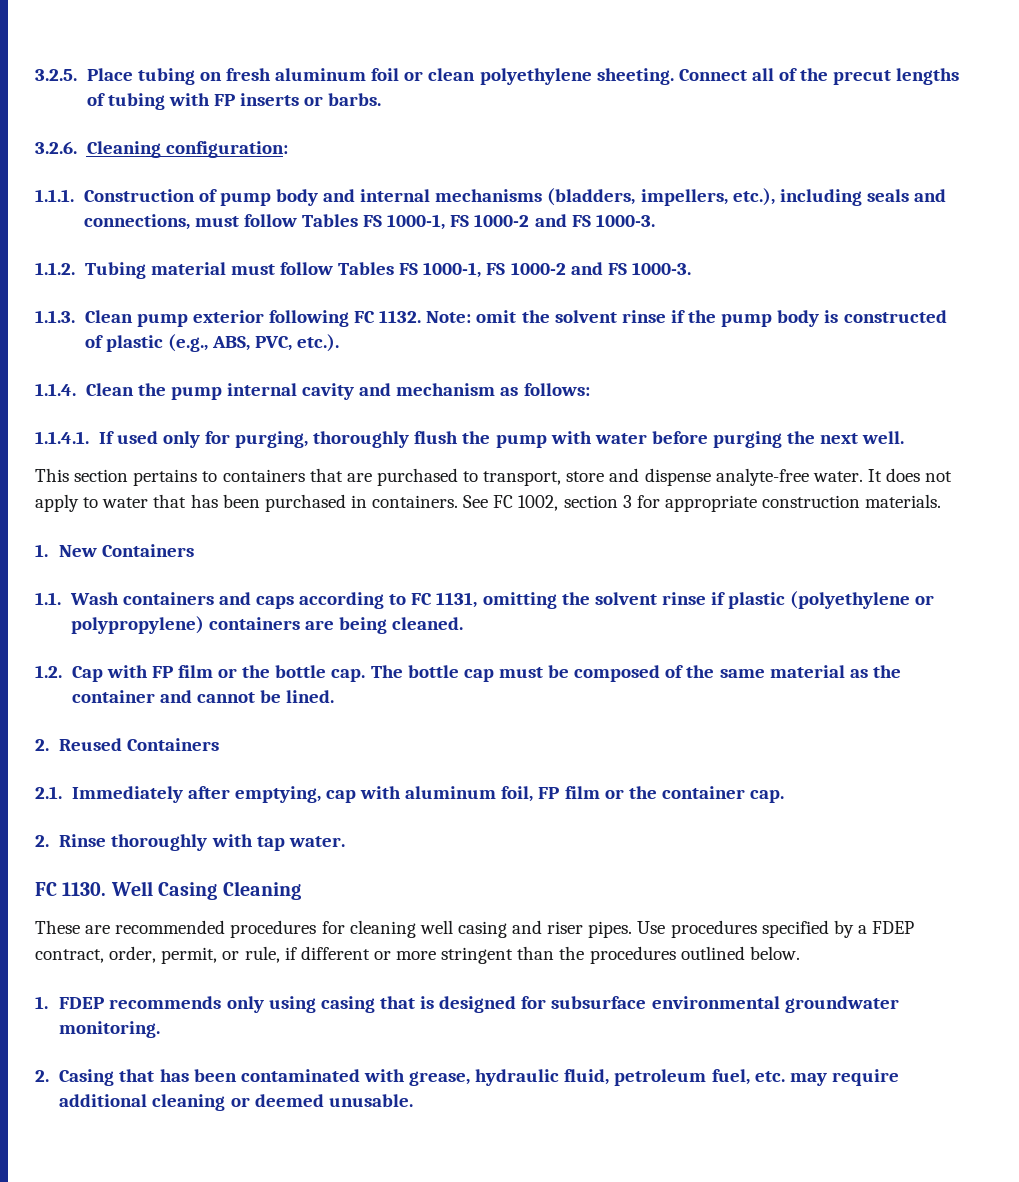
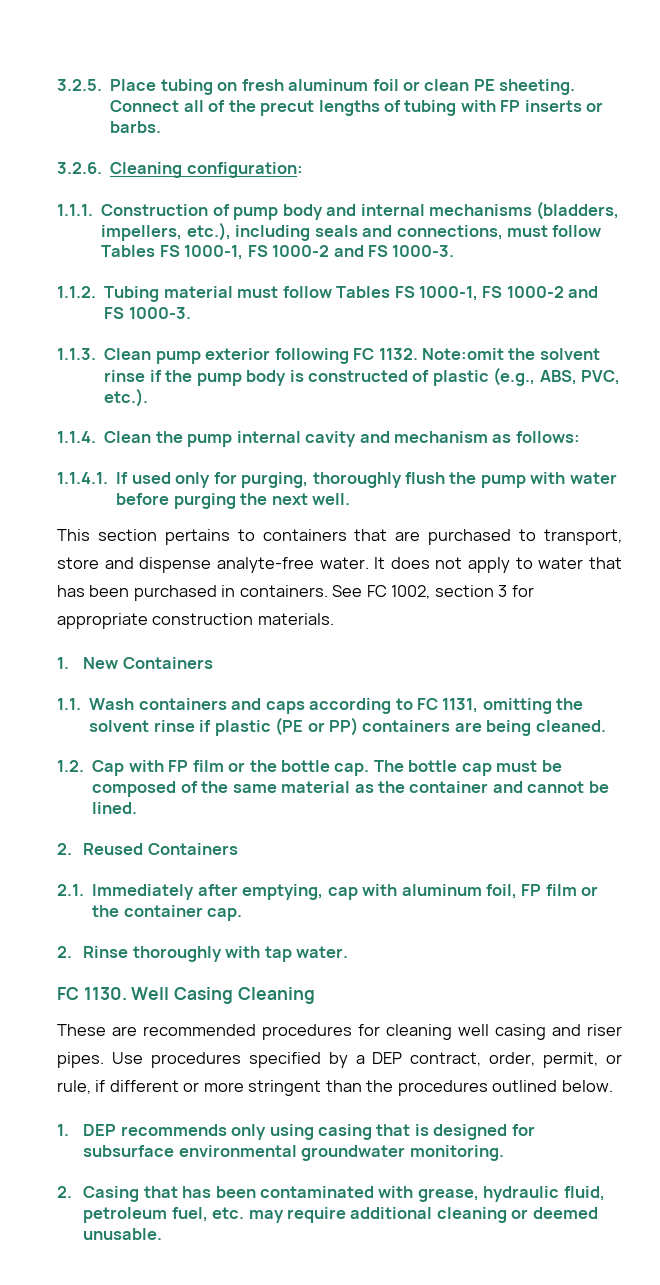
[479,68,592,85] polyethylene -> [473,79,495,91] PE
[426,310,517,323] Note: omit -> [421,348,504,360] Note:omit
[790,591,935,609] [70,616,204,634] (polyethylene or polypropylene) -> [275,717,358,736] (PE or PP)
[872,921,915,934] FDEP -> [372,1052,403,1064] DEP
[59,997,105,1009] FDEP -> [83,1124,117,1136] DEP

